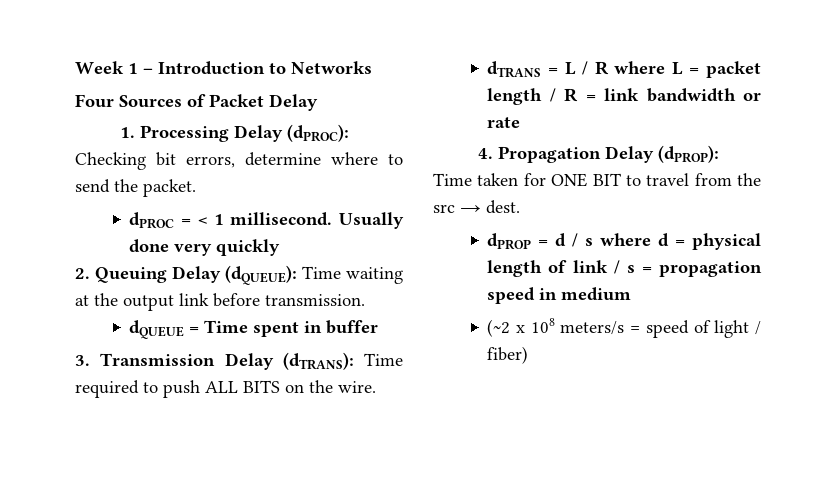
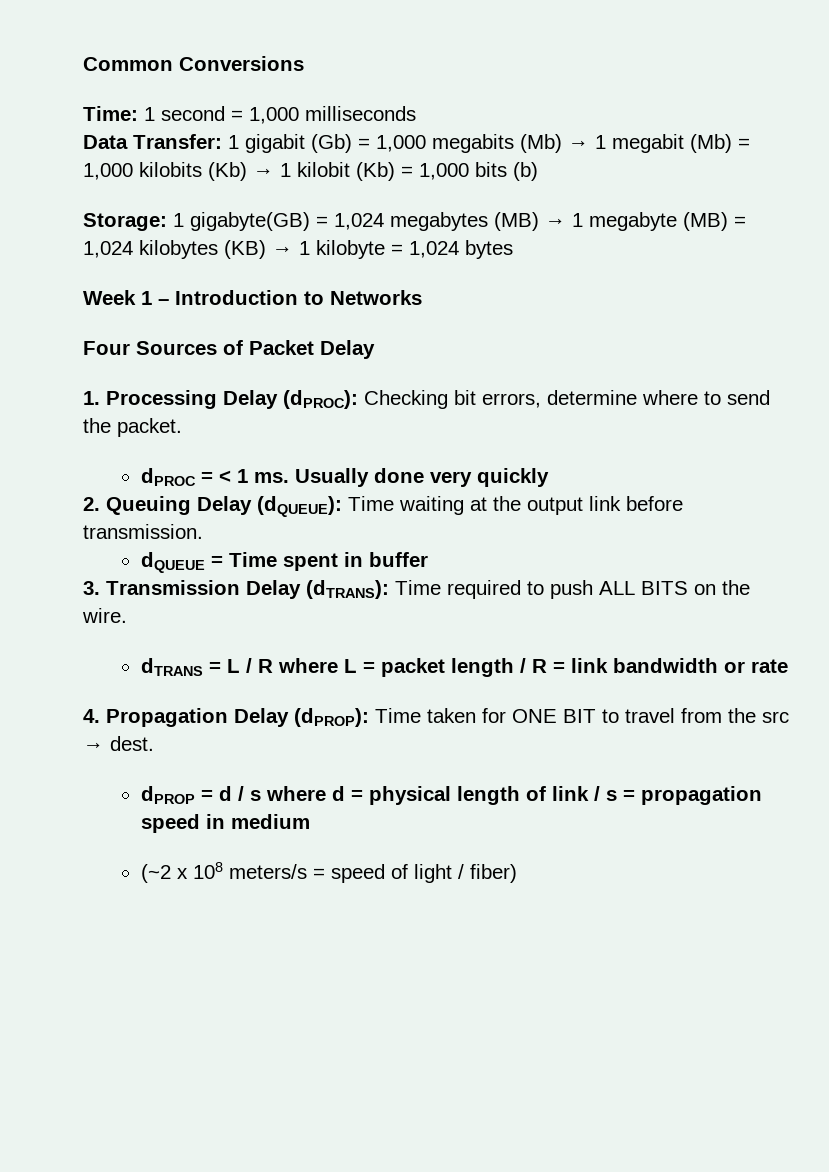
(75, 67) none -> [83,56,304,71] [83,106,416,124] [83,134,750,153] [83,162,538,181] [83,212,746,231] [83,240,513,259] Common Conversions // Time: 1 second = 1,000 milliseconds // Data Transfer: 1 gigabit (Gb) = 1,000 megabits (Mb) → 1 megabit (Mb) = 1,000 kilobits (Kb) → 1 kilobit (Kb) = 1,000 bits (b) // Storage: 1 gigabyte(GB) = 1,024 megabytes (MB) → 1 megabyte (MB) = 1,024 kilobytes (KB) → 1 kilobyte = 1,024 bytes //
[230,212,333,226] millisecond. -> [253,472,289,483] ms.

